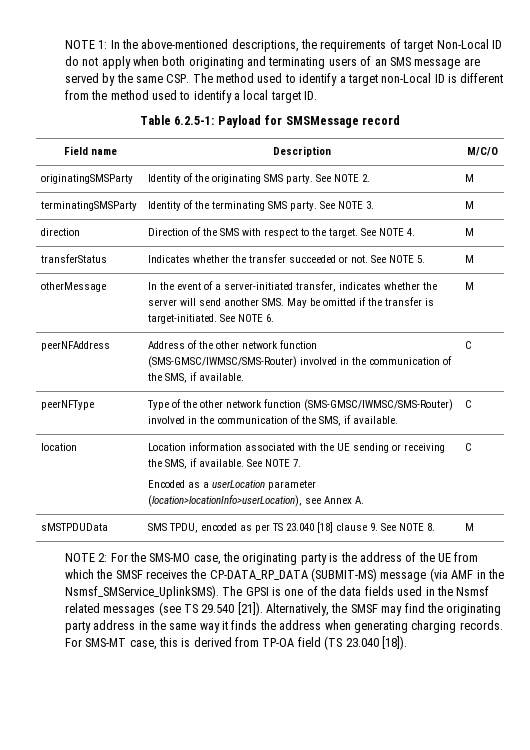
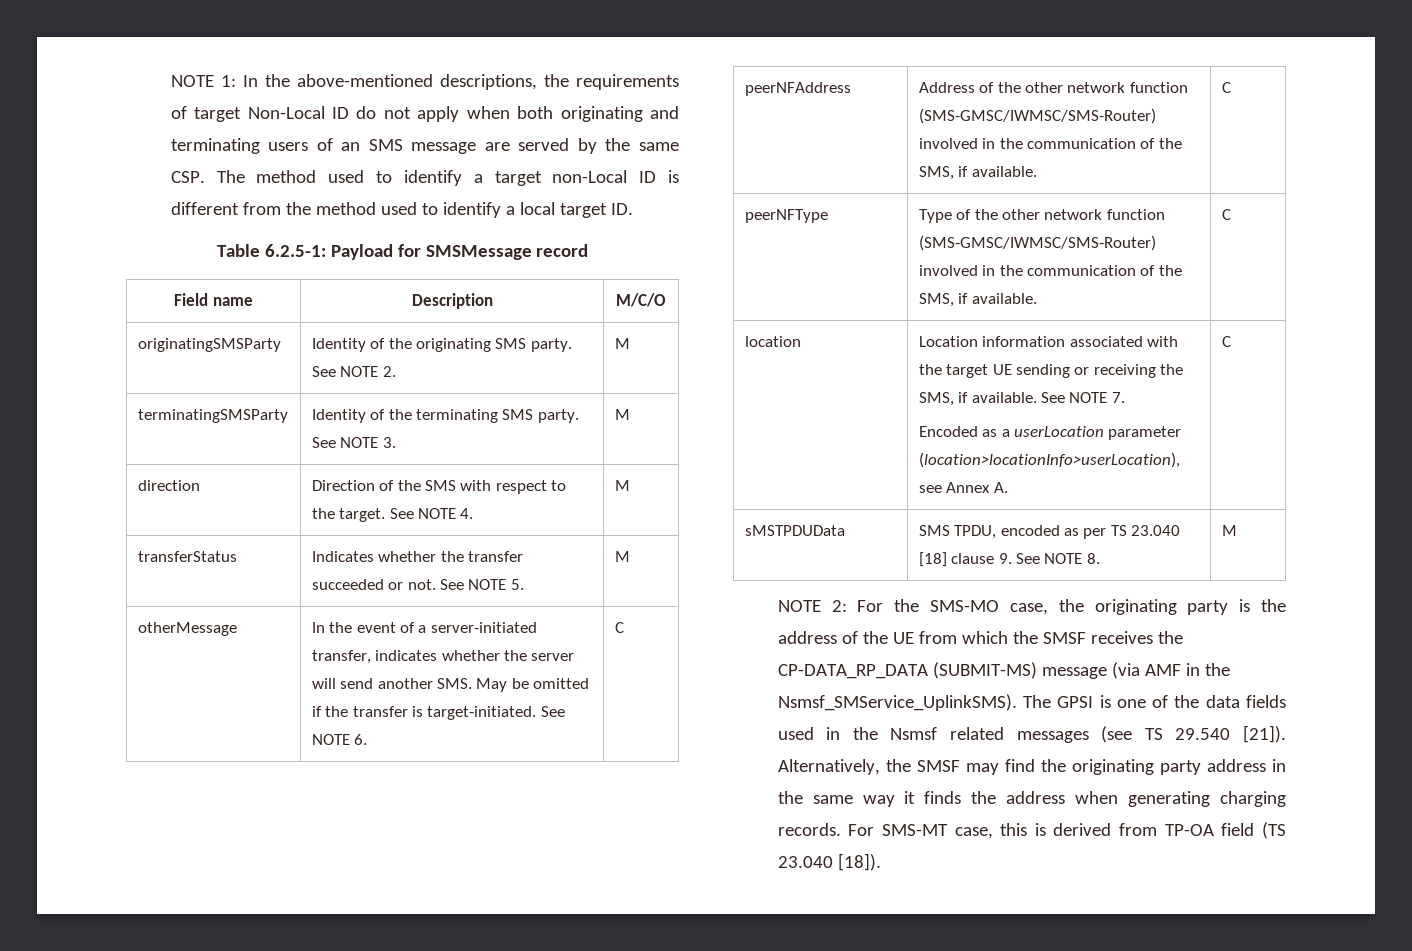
[465,282,475,290] M -> [614,622,624,633] C
(335, 447) none -> [946,364,989,378] target

